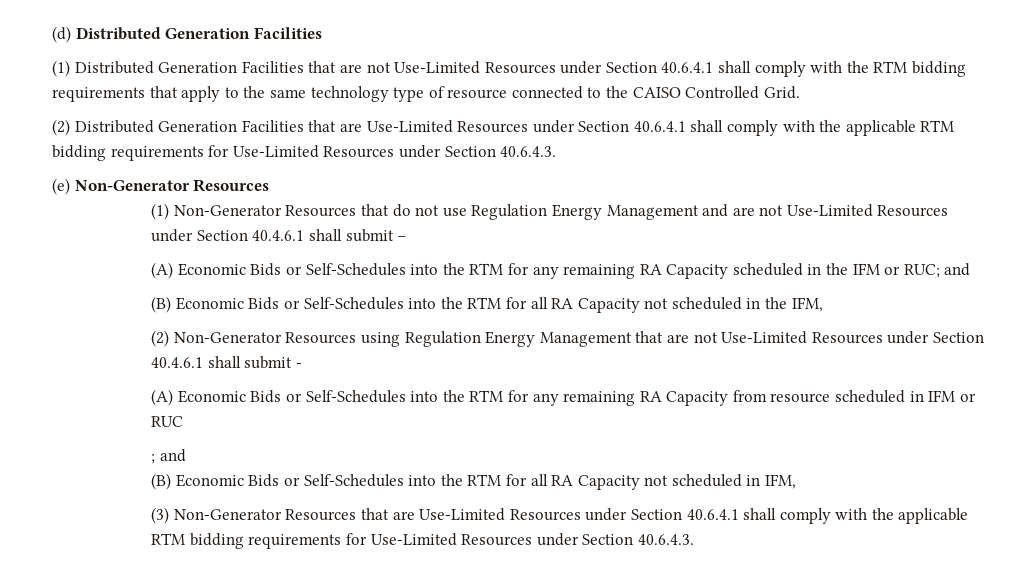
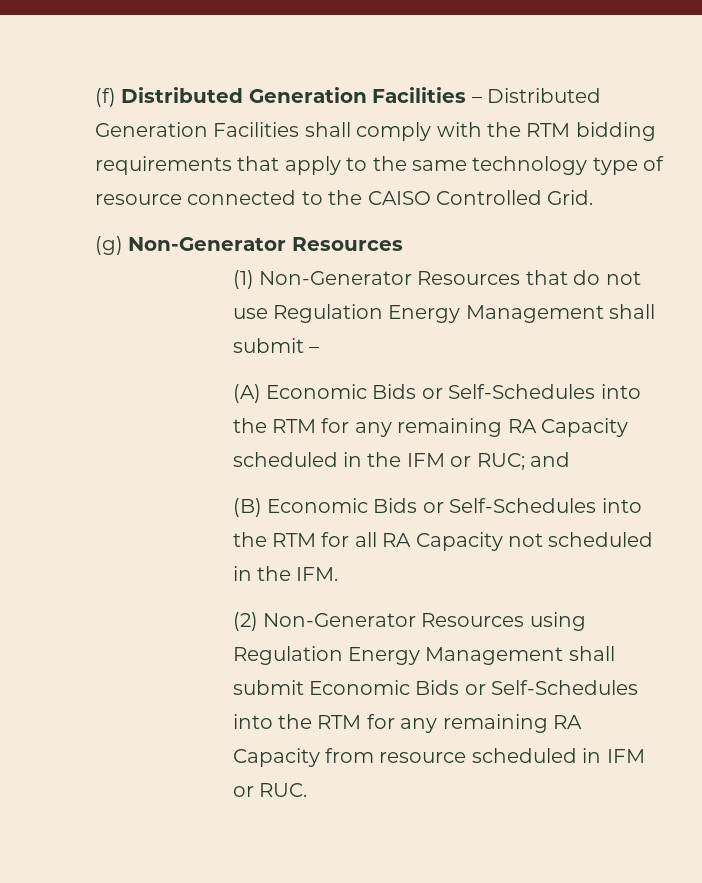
[52,26,322,43] [52,60,714,77] (d) Distributed Generation Facilities // (1) Distributed Generation Facilities that are not Use-Limited Resources under Section 40.6.4.1 -> [95,87,601,107] [95,122,300,137] (f) Distributed Generation Facilities – Distributed Generation Facilities
[52,119,955,136] [52,145,557,161] [52,178,70,195] (2) Distributed Generation Facilities that are Use-Limited Resources under Section 40.6.4.1 shall comply with the applicable RTM bidding requirements for Use-Limited Resources under Section 40.6.4.3. // (e) -> [95,236,123,255] (g)
[702,204,949,217] [151,229,305,242] and are not Use-Limited Resources under Section 40.4.6.1 -> (604, 314) none
[791,297,823,312] IFM, -> [296,567,339,581] IFM.
[635,331,984,344] [151,356,302,369] [151,389,174,406] that are not Use-Limited Resources under Section 40.4.6.1 shall submit - // (A) -> [568,646,615,661] [232,680,304,695] shall submit
[151,416,184,427] [151,449,186,464] [151,473,797,490] [151,507,969,524] [151,533,694,549] RUC // ; and // (B) Economic Bids or Self-Schedules into the RTM for all RA Capacity not scheduled in IFM, // (3) Non-Generator Resources that are Use-Limited Resources under Section 40.6.4.1 shall comply with the applicable RTM bidding requirements for Use-Limited Resources under Section 40.6.4.3. -> [259,783,308,797] RUC.

